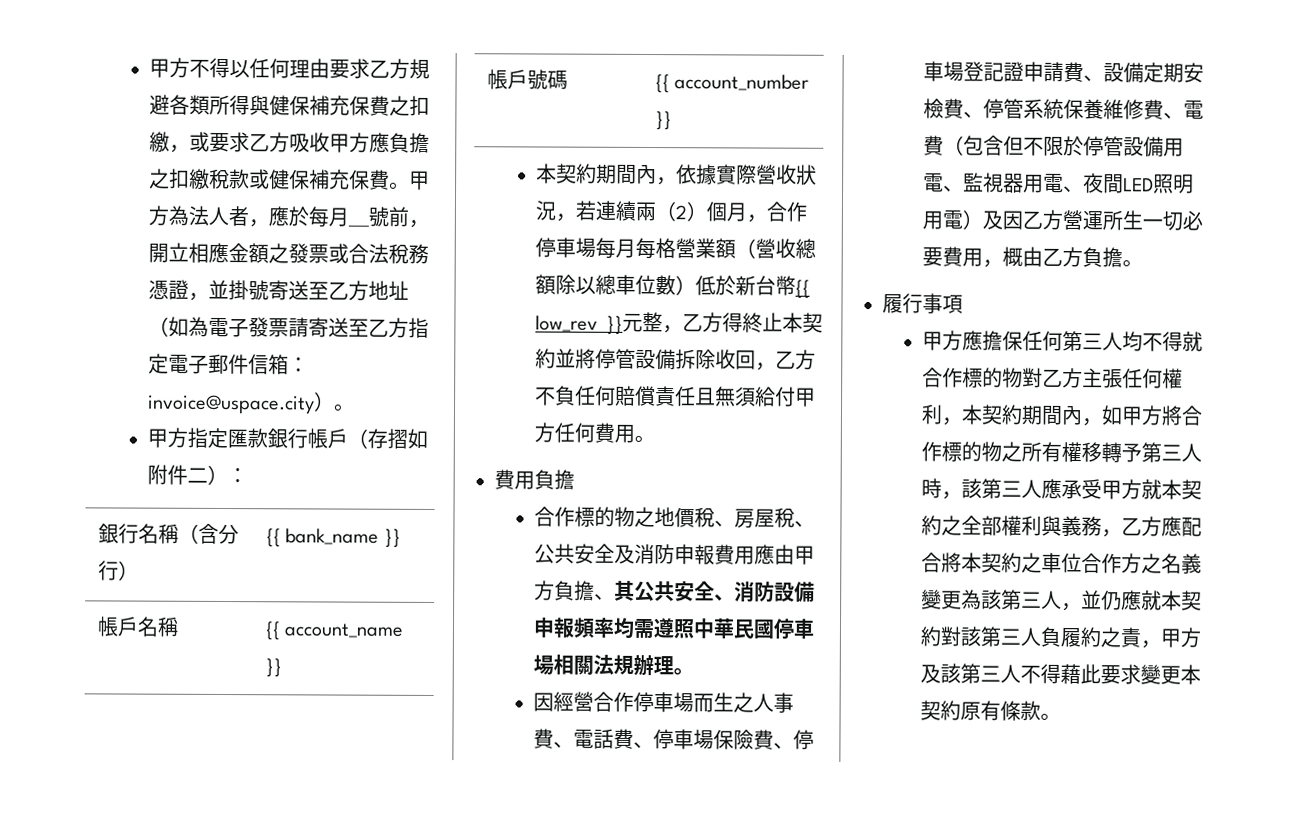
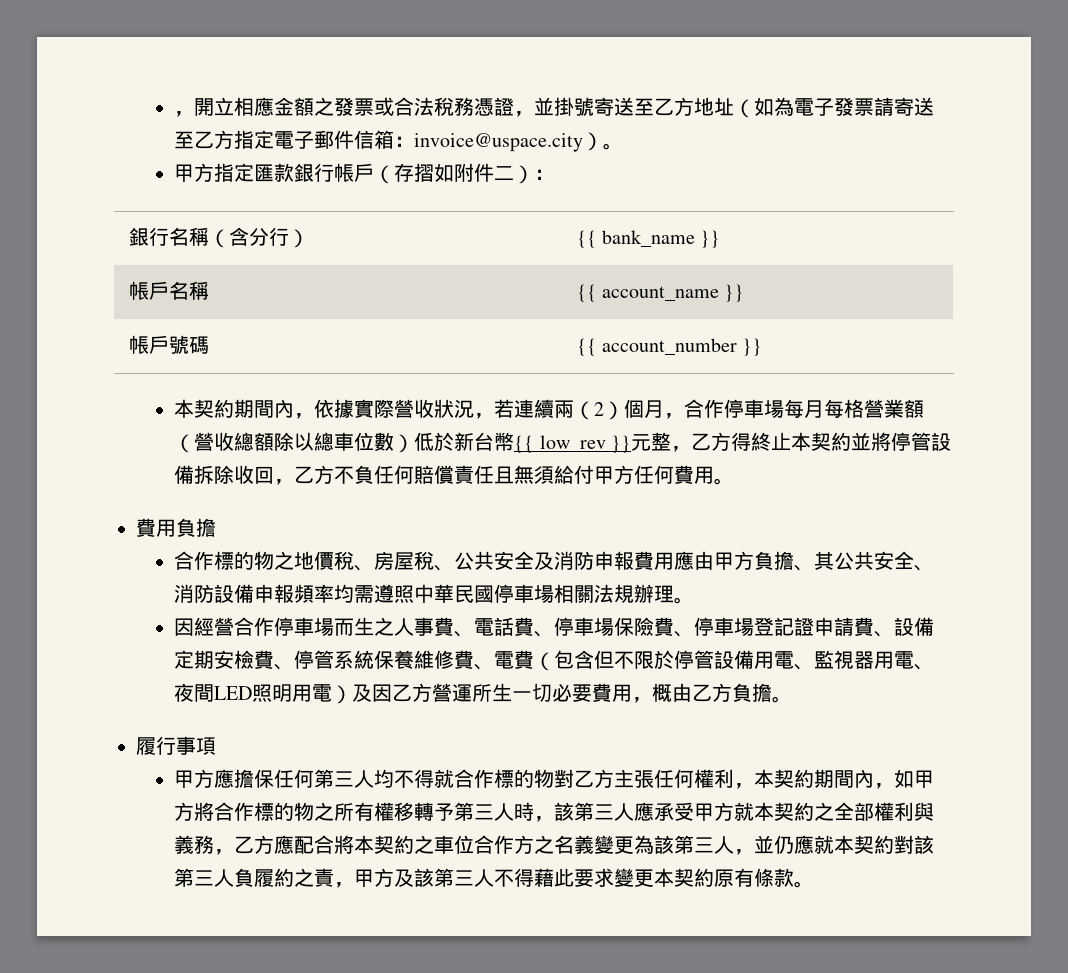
[148,57,430,79] [148,94,430,116] [148,131,430,153] [148,168,430,190] [147,205,409,228] 甲方不得以任何理由要求乙方規避各類所得與健保補充保費之扣繳，或要求乙方吸收甲方應負擔之扣繳稅款或健保補充保費。甲方為法人者，應於每月＿號前 -> (174, 114) none

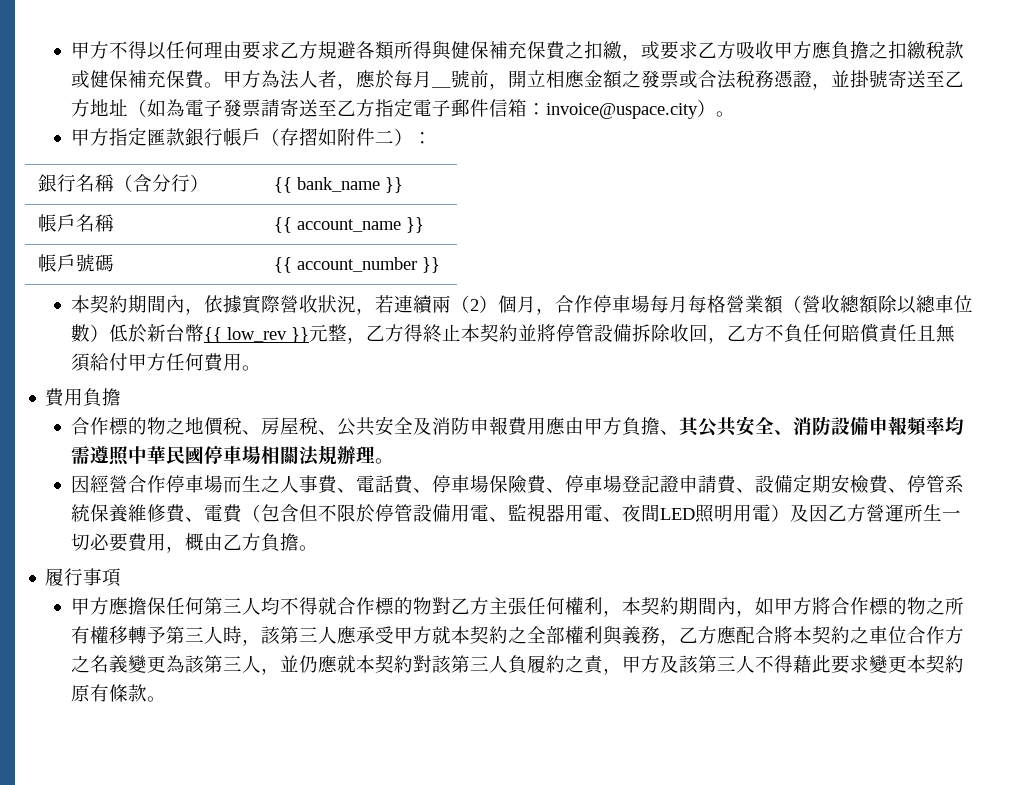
(174, 114) none -> [70,40,964,61] [70,70,489,90] 甲方不得以任何理由要求乙方規避各類所得與健保補充保費之扣繳，或要求乙方吸收甲方應負擔之扣繳稅款或健保補充保費。甲方為法人者，應於每月＿號前

